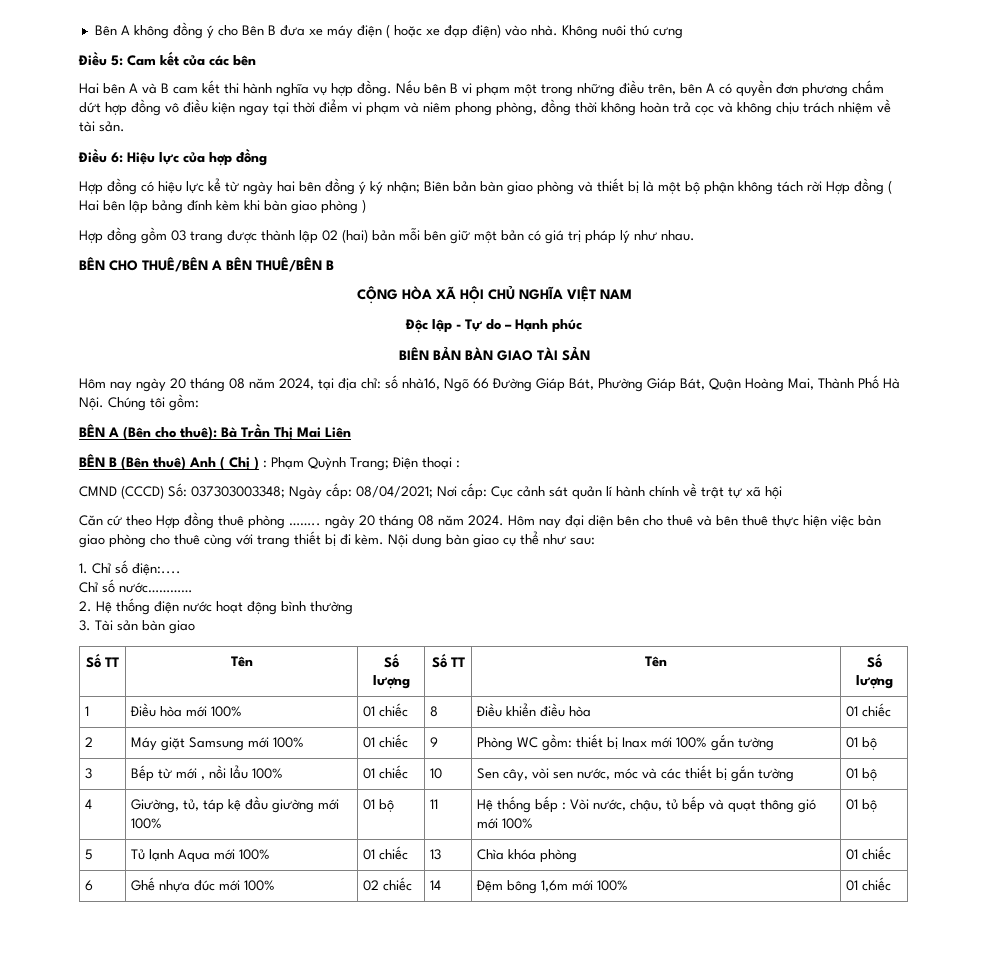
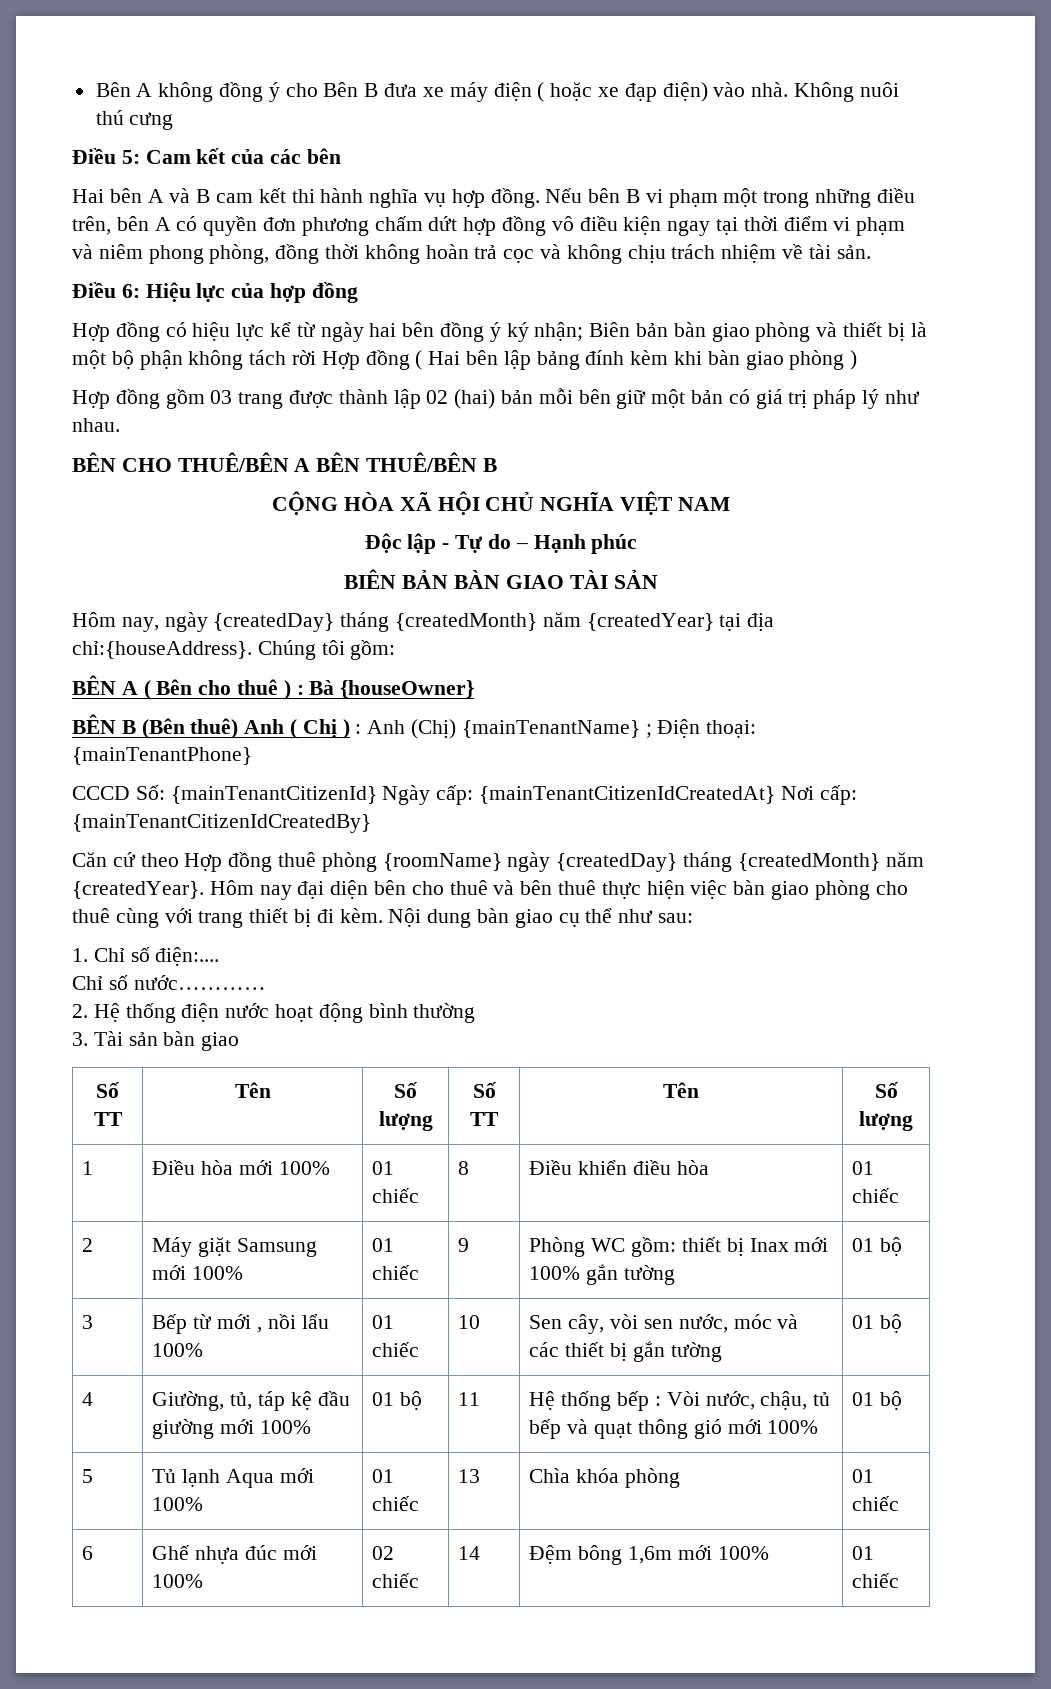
[110,375,900,392] [79,397,104,410] nay ngày 20 tháng 08 năm 2024, tại địa chỉ: số nhà16, Ngõ 66 Đường Giáp Bát, Phường Giáp Bát, Quận Hoàng Mai, Thành Phố Hà Nội. -> [121,612,775,632] [72,641,252,659] nay, ngày {createdDay} tháng {createdMonth} năm {createdYear} tại địa chỉ:{houseAddress}.
[123,423,351,441] (Bên cho thuê): Bà Trần Thị Mai Liên -> [143,679,475,700] ( Bên cho thuê ) : Bà {houseOwner}
[271,457,460,471] [79,483,285,499] Phạm Quỳnh Trang; Điện thoại : // CMND (CCCD) Số: 037303003348; -> [367,719,757,739] [72,747,252,765] [72,785,377,804] Anh (Chị) {mainTenantName} ; Điện thoại: {mainTenantPhone} // CCCD Số: {mainTenantCitizenId}
[356,486,433,498] 08/04/2021; -> [479,786,776,804] {mainTenantCitizenIdCreatedAt}
[491,483,782,500] Cục cảnh sát quản lí hành chính về trật tự xã hội -> [72,814,371,833] {mainTenantCitizenIdCreatedBy}
[289,515,504,529] …….. ngày 20 tháng 08 năm 2024. -> [382,852,924,872] [72,881,204,899] {roomName} ngày {createdDay} tháng {createdMonth} năm {createdYear}.

